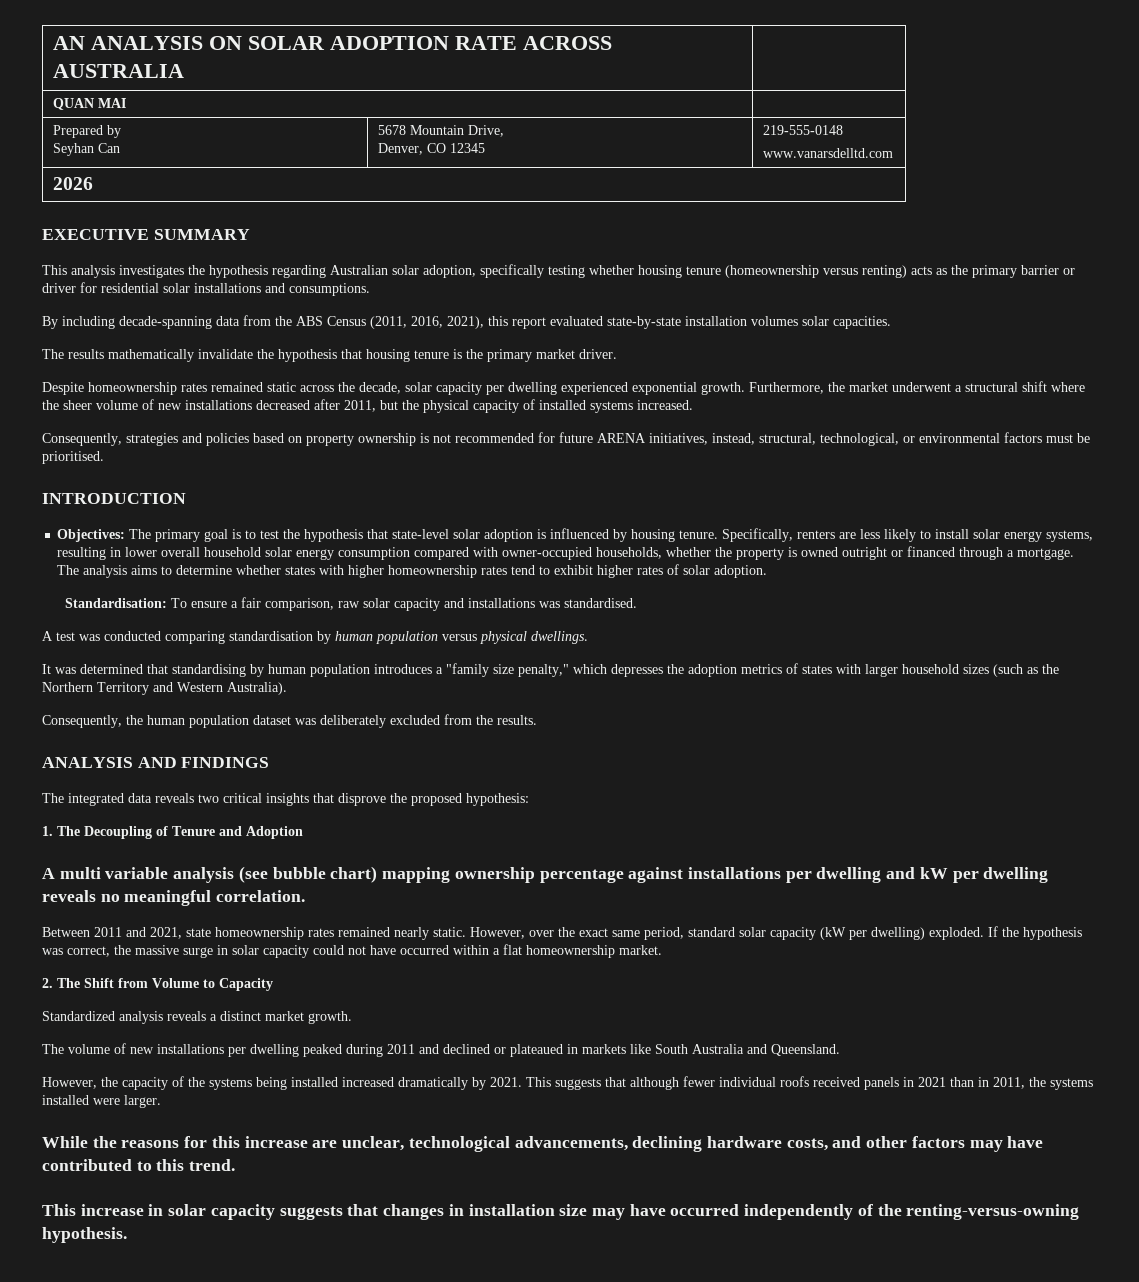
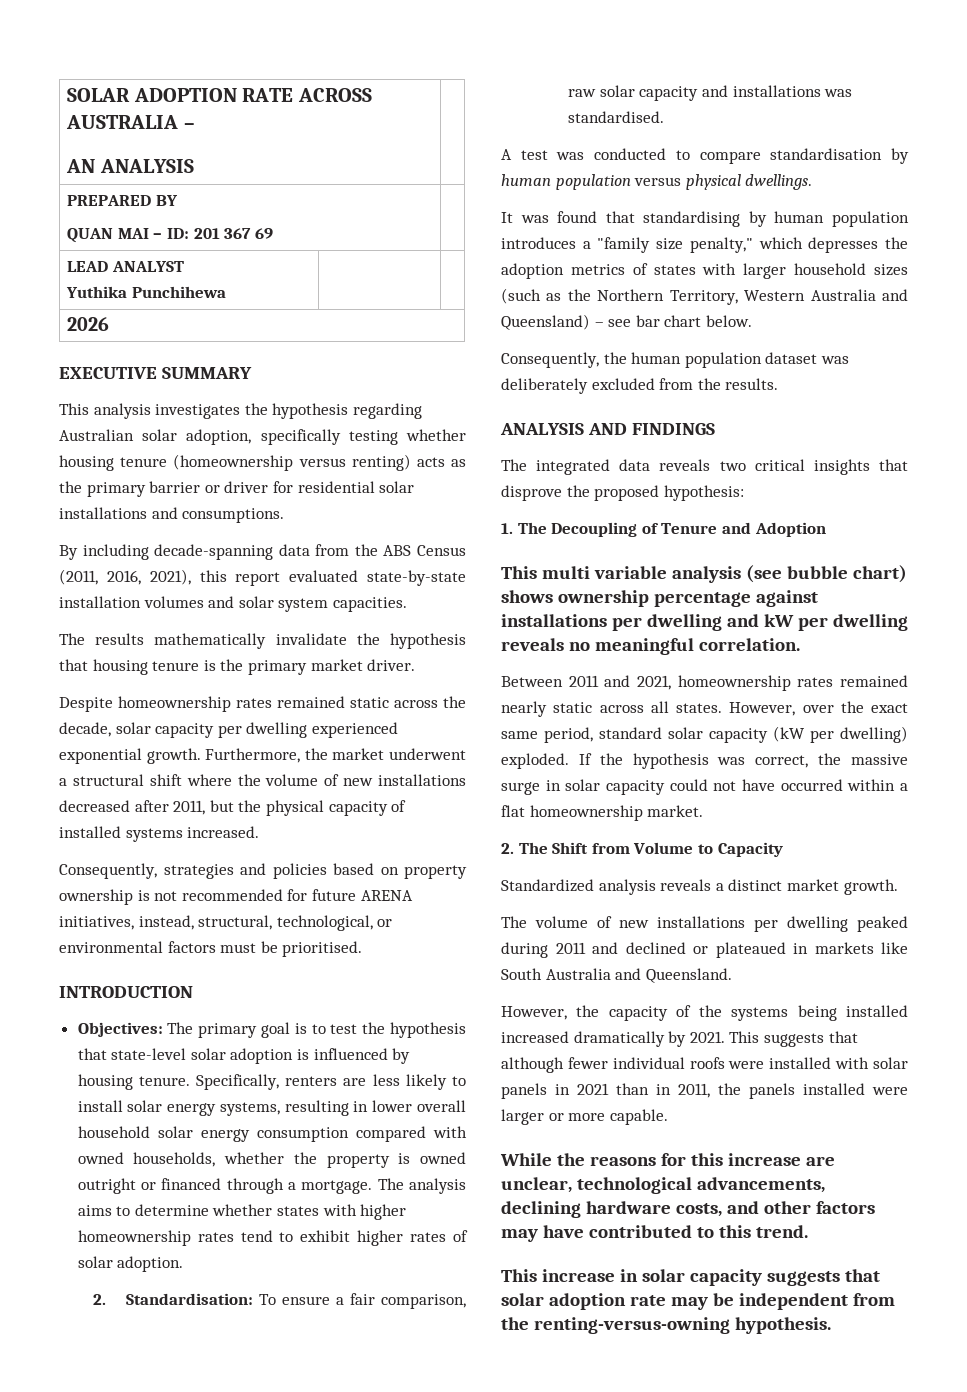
[52,36,242,50] AN ANALYSIS ON -> (67, 95) none
[52,98,126,110] [52,125,121,138] [52,143,120,156] [377,125,504,137] [377,143,485,155] [762,125,843,135] [762,148,893,158] | // QUAN MAI | // Prepared by // Seyhan Can | 5678 Mountain Drive, // Denver, CO 12345 | 219-555-0148 // www.vanarsdelltd.com -> [183,123,195,129] [66,159,194,173] [67,195,178,206] [67,228,273,243] [67,261,184,272] [66,286,226,298] – // AN ANALYSIS | // PREPARED BY // QUAN MAI – ID: 201 367 69 | // LEAD ANALYST // Yuthika Punchihewa | |
[802,316,829,326] solar -> [208,596,329,612] and solar system
[63,400,92,410] sheer -> (261, 780) none
[502,547,593,560] owner-occupied -> [77,1152,124,1164] owned
(768, 571) none -> [92,1294,106,1305] 2.
[165,631,225,644] comparing -> [675,150,761,164] to compare
[80,664,143,674] determined -> [557,211,598,223] found
[97,682,287,695] Territory and Western Australia). -> [669,289,908,305] [501,314,752,330] Territory, Western Australia and Queensland) – see bar chart below.
[42,868,55,879] A -> [501,566,537,579] This
[382,867,451,883] mapping -> [501,590,553,603] shows
[186,928,211,937] state -> (671, 682) none
[433,927,466,937] static. -> [553,701,722,713] static across all states.
[813,1077,860,1087] received -> [728,1057,908,1069] were installed with solar
[1050,1078,1093,1090] systems -> [749,1083,795,1099] panels
[124,1095,161,1108] larger. -> [501,1109,668,1125] larger or more capable.
[383,1204,873,1220] changes in installation size may have occurred independently of -> [501,1293,895,1310] solar adoption rate may be independent from

